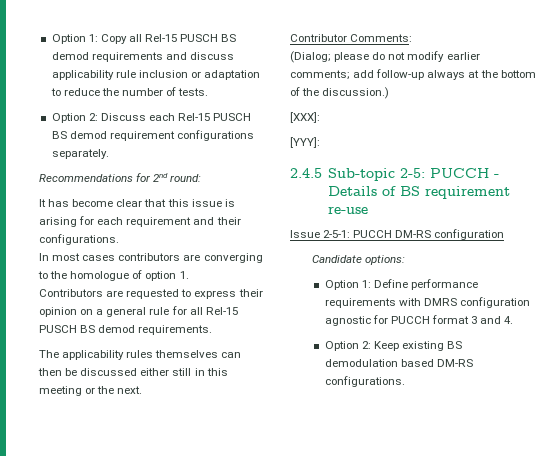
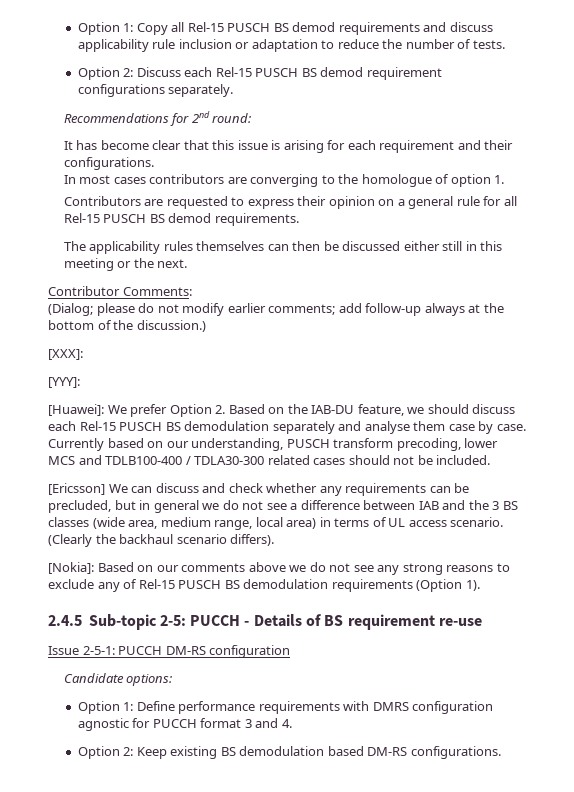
(320, 142) none -> [48,404,516,417] [48,421,526,434] [48,438,499,451] [48,455,491,465] [48,483,470,496] [48,500,518,513] [48,517,504,530] [48,534,275,547] [48,562,510,575] [48,579,480,592] // [Huawei]: We prefer Option 2. Based on the IAB-DU feature, we should discuss each Rel-15 PUSCH BS demodulation separately and analyse them case by case. Currently based on our understanding, PUSCH transform precoding, lower MCS and TDLB100-400 / TDLA30-300 related cases should not be included. // [Ericsson] We can discuss and check whether any requirements can be precluded, but in general we do not see a difference between IAB and the 3 BS classes (wide area, medium range, local area) in terms of UL access scenario. (Clearly the backhaul scenario differs). // [Nokia]: Based on our comments above we do not see any strong reasons to exclude any of Rel-15 PUSCH BS demodulation requirements (Option 1).

